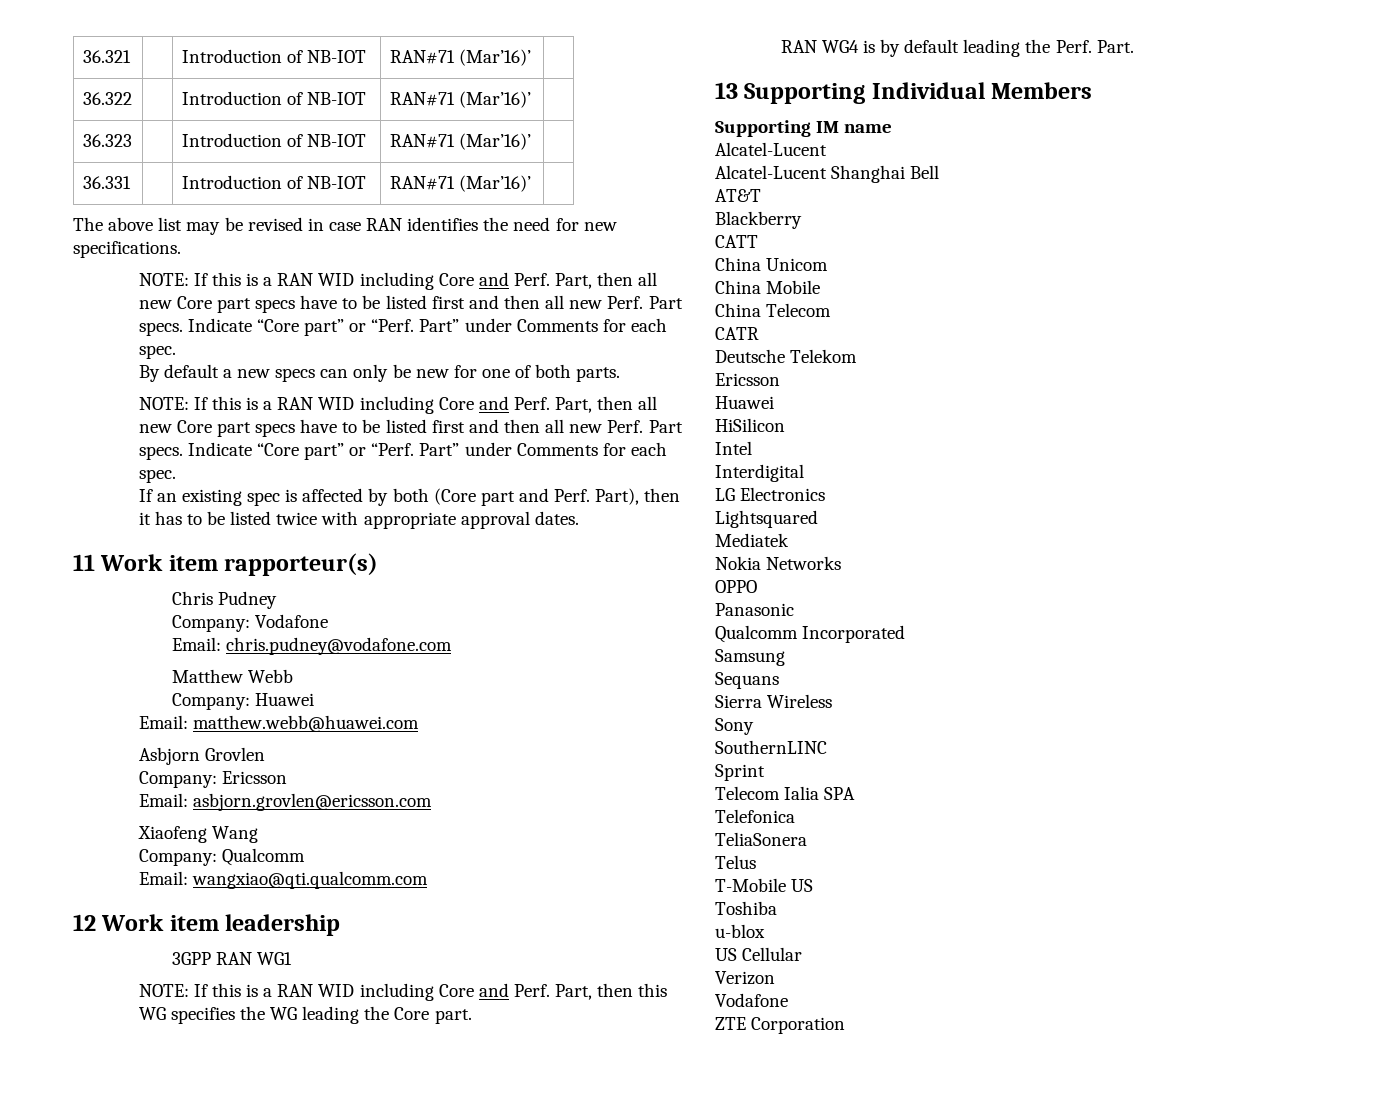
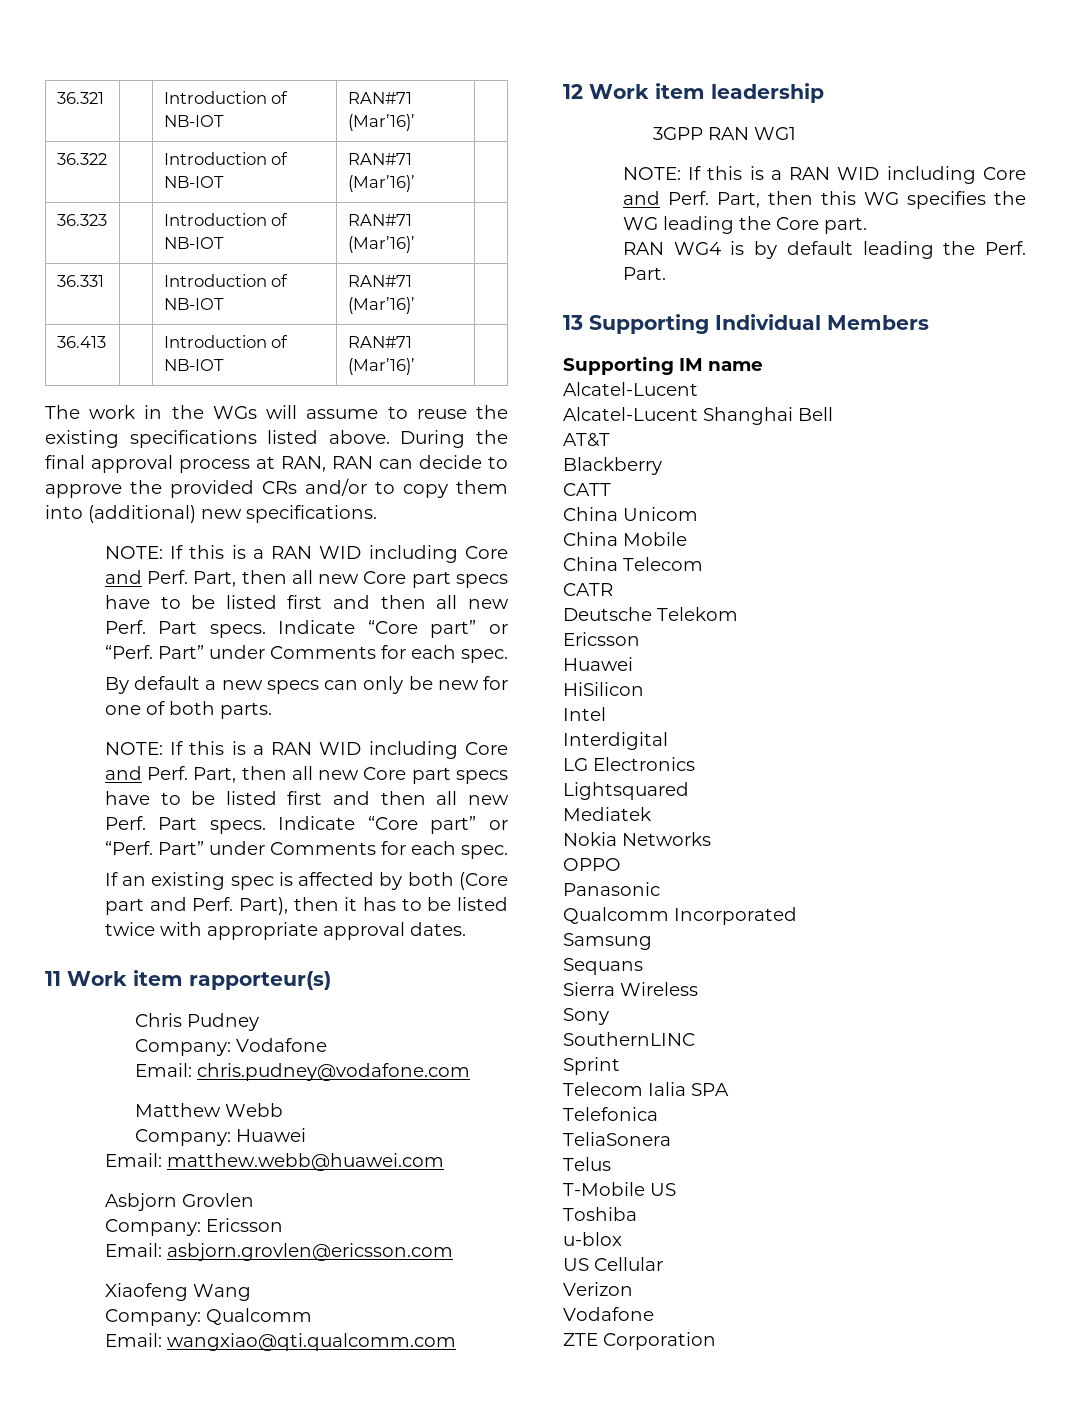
[73,217,579,235] // The above list may be revised in case RAN identifies the need for -> [56,336,106,348] [163,335,289,348] [163,359,224,371] [347,336,412,348] [347,358,415,375] [45,405,509,419] [45,430,509,448] [45,455,508,473] [45,478,508,498] [45,505,196,523] // 36.413 | | Introduction of NB-IOT | RAN#71 (Mar’16)’ | // The work in the WGs will assume to reuse the existing specifications listed above. During the final approval process at RAN, RAN can decide to approve the provided CRs and/or to copy them into (additional)

